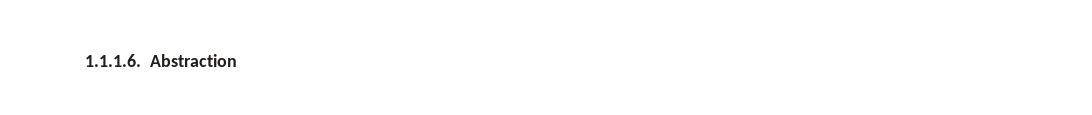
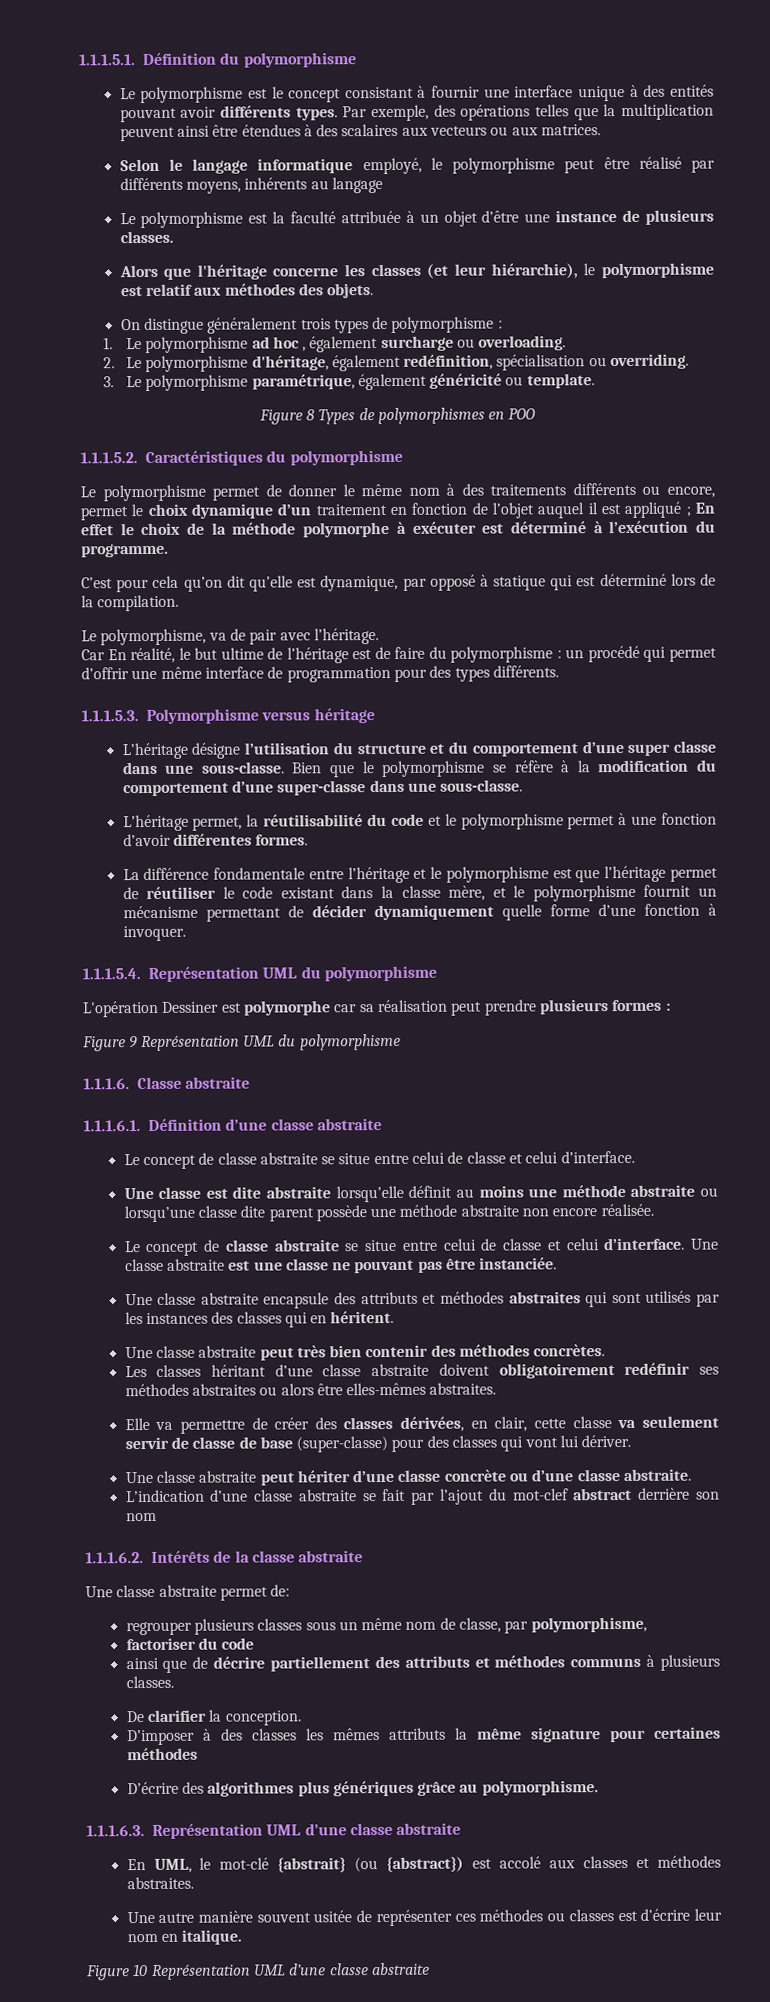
[85,54,237,67] 1.1.1.6. Abstraction -> [79,52,357,68] [119,84,714,104] [119,103,714,123] [119,123,602,142] [119,156,715,175] [119,177,383,194] [119,209,714,229] [119,230,174,244] [118,262,715,280] [120,283,375,299] [120,316,503,335] [102,335,567,353] [102,353,690,372] [102,373,595,391] [258,407,537,425] [80,449,403,466] [80,482,716,502] [80,501,715,521] [81,520,717,538] [81,543,169,558] [81,573,716,593] [81,594,180,612] [81,628,379,646] [81,645,718,664] [81,665,559,683] [81,708,375,724] [121,740,716,760] [121,759,717,778] [122,779,524,797] [122,812,717,832] [122,833,309,847] [122,865,719,884] [122,884,717,902] [122,903,718,922] [122,925,186,942] [82,965,437,982] [82,999,671,1018] [82,1033,401,1052] [83,1076,251,1090] [83,1118,382,1132] [123,1150,635,1170] [123,1184,718,1203] [123,1203,654,1223] [124,1237,719,1257] [124,1257,558,1274] [124,1290,720,1309] [124,1310,395,1328] [124,1344,606,1361] [124,1362,719,1379] [124,1382,497,1397] [124,1415,719,1434] [124,1434,632,1453] [124,1468,693,1486] [125,1487,720,1505] [125,1512,157,1522] [85,1550,364,1564] [85,1584,291,1601] [125,1616,647,1636] [125,1637,255,1651] [125,1654,720,1673] [125,1675,174,1689] [125,1709,302,1726] [126,1726,721,1746] [126,1747,198,1761] [126,1780,599,1797] [86,1822,462,1839] [126,1855,721,1873] [126,1876,194,1890] [126,1908,722,1927] [126,1929,243,1945] [86,1962,430,1981] 1.1.1.5.1. Définition du polymorphisme // Le polymorphisme est le concept consistant à fournir une interface unique à des entités pouvant avoir différents types. Par exemple, des opérations telles que la multiplication peuvent ainsi être étendues à des scalaires aux vecteurs ou aux matrices. // Selon le langage informatique employé, le polymorphisme peut être réalisé par différents moyens, inhérents au langage // Le polymorphisme est la faculté attribuée à un objet d’être une instance de plusieurs classes. // Alors que l'héritage concerne les classes (et leur hiérarchie), le polymorphisme est relatif aux méthodes des objets. // On distingue généralement trois types de polymorphisme : // 1. Le polymorphisme ad hoc , également surcharge ou overloading. // 2. Le polymorphisme d'héritage, également redéfinition, spécialisation ou overriding. // 3. Le polymorphisme paramétrique, également généricité ou template. // Figure 8 Types de polymorphismes en POO // 1.1.1.5.2. Caractéristiques du polymorphisme // Le polymorphisme permet de donner le même nom à des traitements différents ou encore, permet le choix dynamique d’un traitement en fonction de l’objet auquel il est appliqué ; En effet le choix de la méthode polymorphe à exécuter est déterminé à l’exécution du programme. // C’est pour cela qu’on dit qu’elle est dynamique, par opposé à statique qui est déterminé lors de la compilation. // Le polymorphisme, va de pair avec l’héritage. // Car En réalité, le but ultime de l’héritage est de faire du polymorphisme : un procédé qui permet d’offrir une même interface de programmation pour des types différents. // 1.1.1.5.3. Polymorphisme versus héritage // L’héritage désigne l’utilisation du structure et du comportement d’une super classe dans une sous-classe. Bien que le polymorphisme se réfère à la modification du comportement d’une super-classe dans une sous-classe. // L’héritage permet, la réutilisabilité du code et le polymorphisme permet à une fonction d’avoir différentes formes. // La différence fondamentale entre l’héritage et le polymorphisme est que l’héritage permet de réutiliser le code existant dans la classe mère, et le polymorphisme fournit un mécanisme permettant de décider dynamiquement quelle forme d’une fonction à invoquer. // 1.1.1.5.4. Représentation UML du polymorphisme // L'opération Dessiner est polymorphe car sa réalisation peut prendre plusieurs formes : // Figure 9 Représentation UML du polymorphisme // 1.1.1.6. Classe abstraite // 1.1.1.6.1. Définition d’une classe abstraite // Le concept de classe abstraite se situe entre celui de classe et celui d’interface. // Une classe est dite abstraite lorsqu’elle définit au moins une méthode abstraite ou lorsqu’une classe dite parent possède une méthode abstraite non encore réalisée. // Le concept de classe abstraite se situe entre celui de classe et celui d’interface. Une classe abstraite est une classe ne pouvant pas être instanciée. // Une classe abstraite encapsule des attributs et méthodes abstraites qui sont utilisés par les instances des classes qui en héritent. // Une classe abstraite peut très bien contenir des méthodes concrètes. // Les classes héritant d’une classe abstraite doivent obligatoirement redéfinir ses méthodes abstraites ou alors être elles-mêmes abstraites. // Elle va permettre de créer des classes dérivées, en clair, cette classe va seulement servir de classe de base (super-classe) pour des classes qui vont lui dériver. // Une classe abstraite peut hériter d’une classe concrète ou d’une classe abstraite. // L’indication d’une classe abstraite se fait par l’ajout du mot-clef abstract derrière son nom // 1.1.1.6.2. Intérêts de la classe abstraite // Une classe abstraite permet de: // regrouper plusieurs classes sous un même nom de classe, par polymorphisme, // factoriser du code // ainsi que de décrire partiellement des attributs et méthodes communs à plusieurs classes. // De clarifier la conception. // D’imposer à des classes les mêmes attributs la même signature pour certaines méthodes // D’écrire des algorithmes plus génériques grâce au polymorphisme. // 1.1.1.6.3. Représentation UML d’une classe abstraite // En UML, le mot-clé {abstrait} (ou {abstract}) est accolé aux classes et méthodes abstraites. // Une autre manière souvent usitée de représenter ces méthodes ou classes est d’écrire leur nom en italique. // Figure 10 Représentation UML d’une classe abstraite

